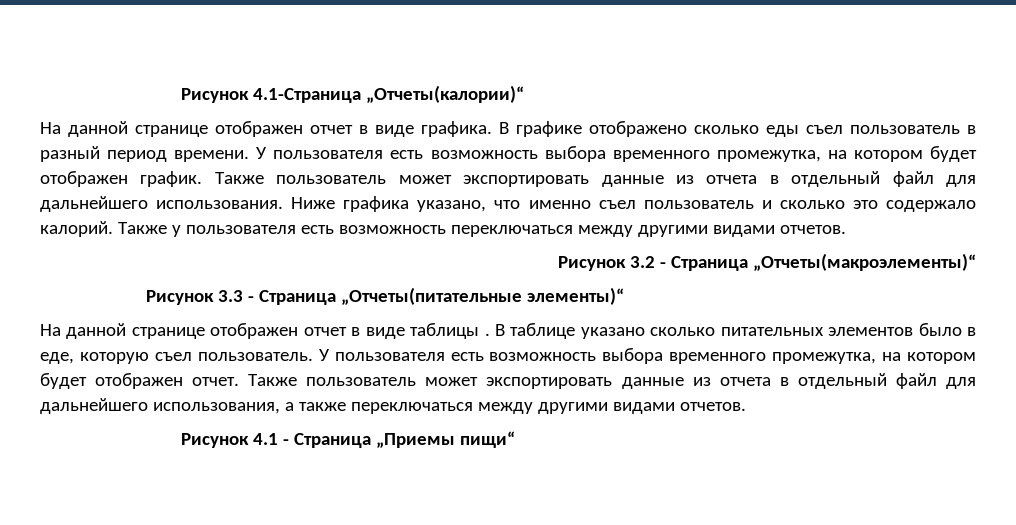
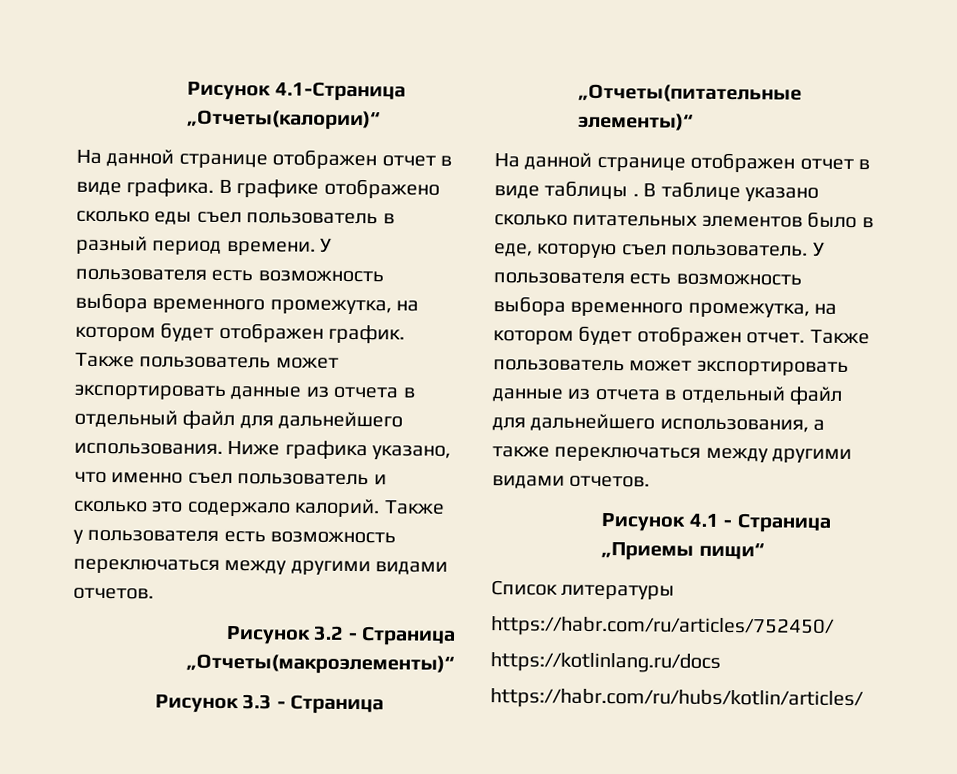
(516, 439) none -> [491,580,676,600] [491,616,835,638] [490,652,721,673] [490,688,864,711] // Список литературы // https://habr.com/ru/articles/752450/ // https://kotlinlang.ru/docs // https://habr.com/ru/hubs/kotlin/articles/

